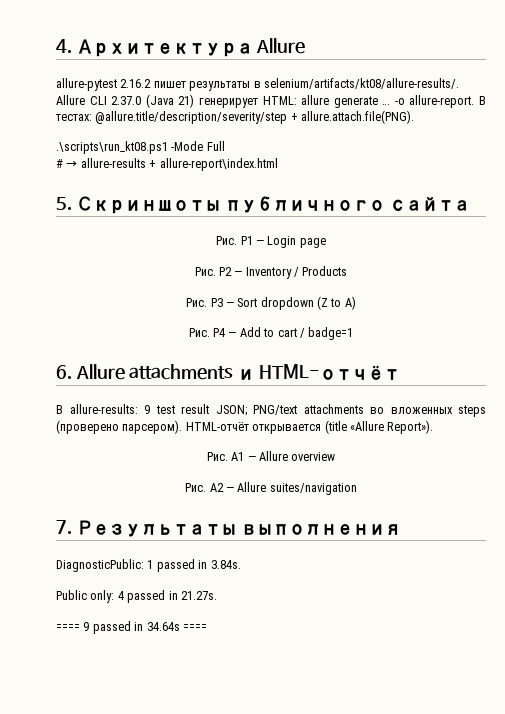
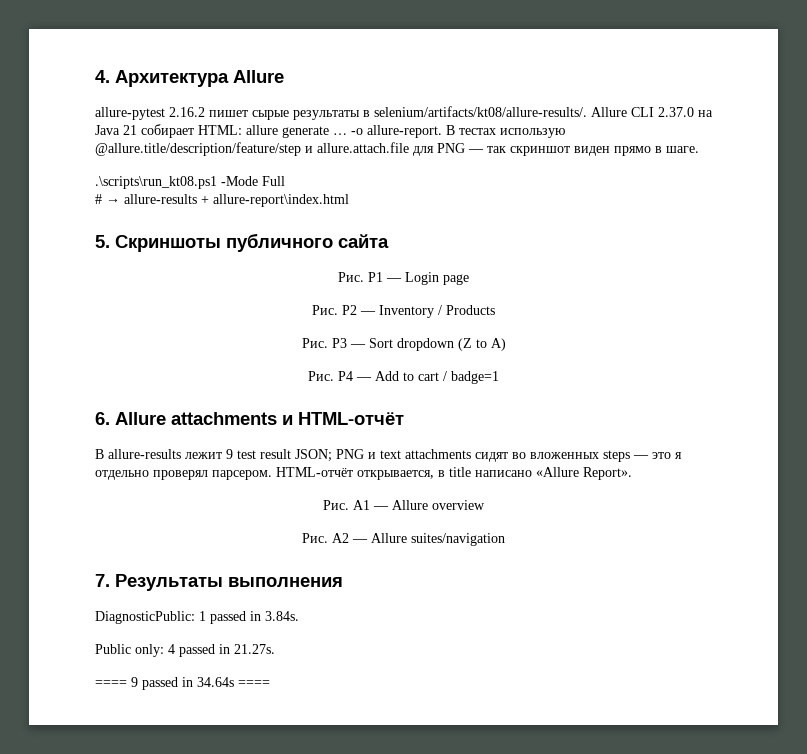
(186, 84) none -> [252,110,289,120] сырые
[145,94,258,108] (Java 21) генерирует -> [698,110,713,117] [95,124,194,138] на Java 21 собирает
[56,110,415,124] тестах: @allure.title/description/severity/step + allure.attach.file(PNG). -> [459,128,565,138] [95,142,699,156] тестах использую @allure.title/description/feature/step и allure.attach.file для PNG — так скриншот виден прямо в шаге.
[69,404,138,414] allure-results: -> [108,449,222,459] allure-results лежит
[253,404,486,417] [56,420,434,434] PNG/text attachments во вложенных steps (проверено парсером). HTML-отчёт открывается (title «Allure Report»). -> [336,449,682,462] [95,467,632,480] PNG и text attachments сидят во вложенных steps — это я отдельно проверял парсером. HTML-отчёт открывается, в title написано «Allure Report».

